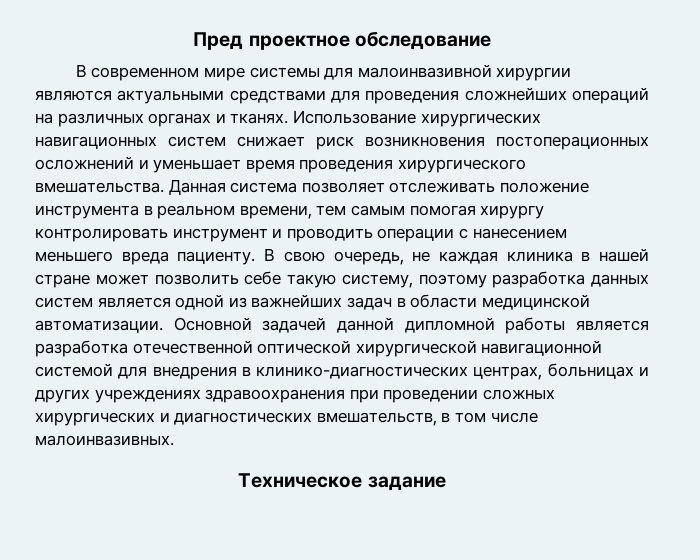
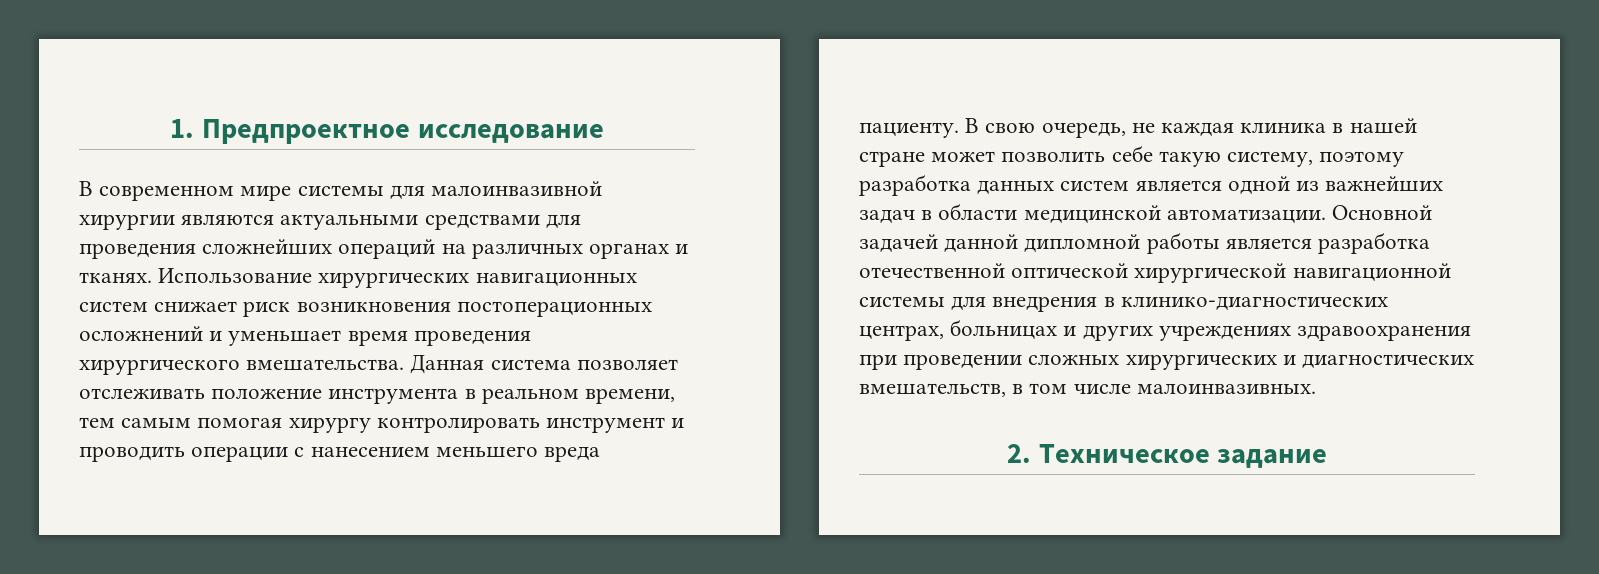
[193,31,491,50] Пред проектное обследование -> [170,119,604,144] 1. Предпроектное исследование
[35,363,113,377] системой -> [859,296,945,307] системы
(174, 440) none -> [1006,444,1031,463] 2.

